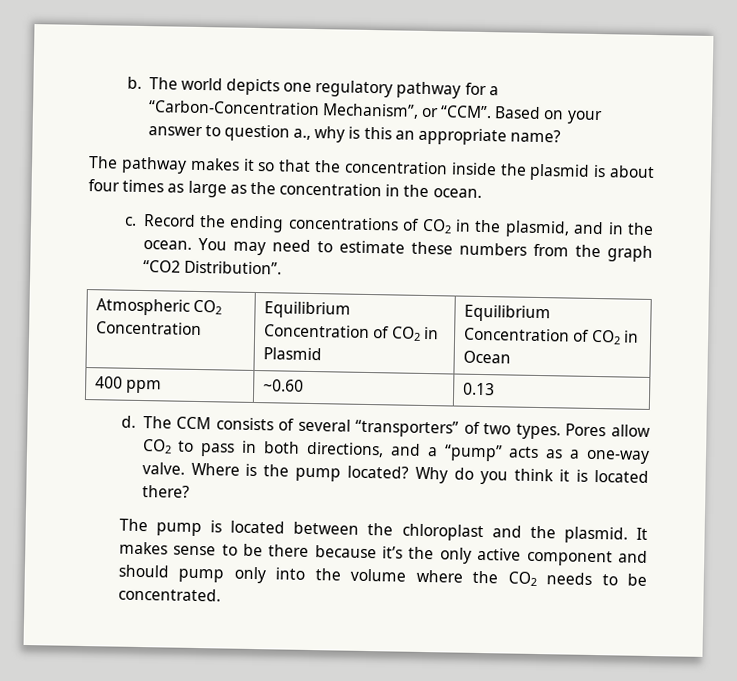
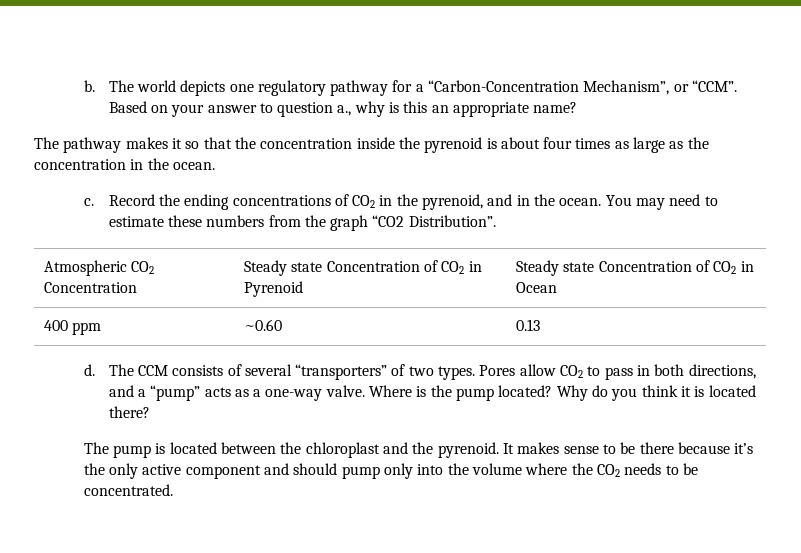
[529,163,591,181] plasmid -> [424,137,483,153] pyrenoid
[504,220,570,238] plasmid, -> [422,194,484,210] pyrenoid,
[264,301,352,319] [264,324,439,341] [263,347,323,361] [464,304,552,323] Equilibrium Concentration of CO2 in Plasmid | Equilibrium -> [244,260,482,276] [244,281,304,297] [516,260,595,276] Steady state Concentration of CO2 in Pyrenoid | Steady state
[563,526,628,544] plasmid. -> [437,442,499,458] pyrenoid.

